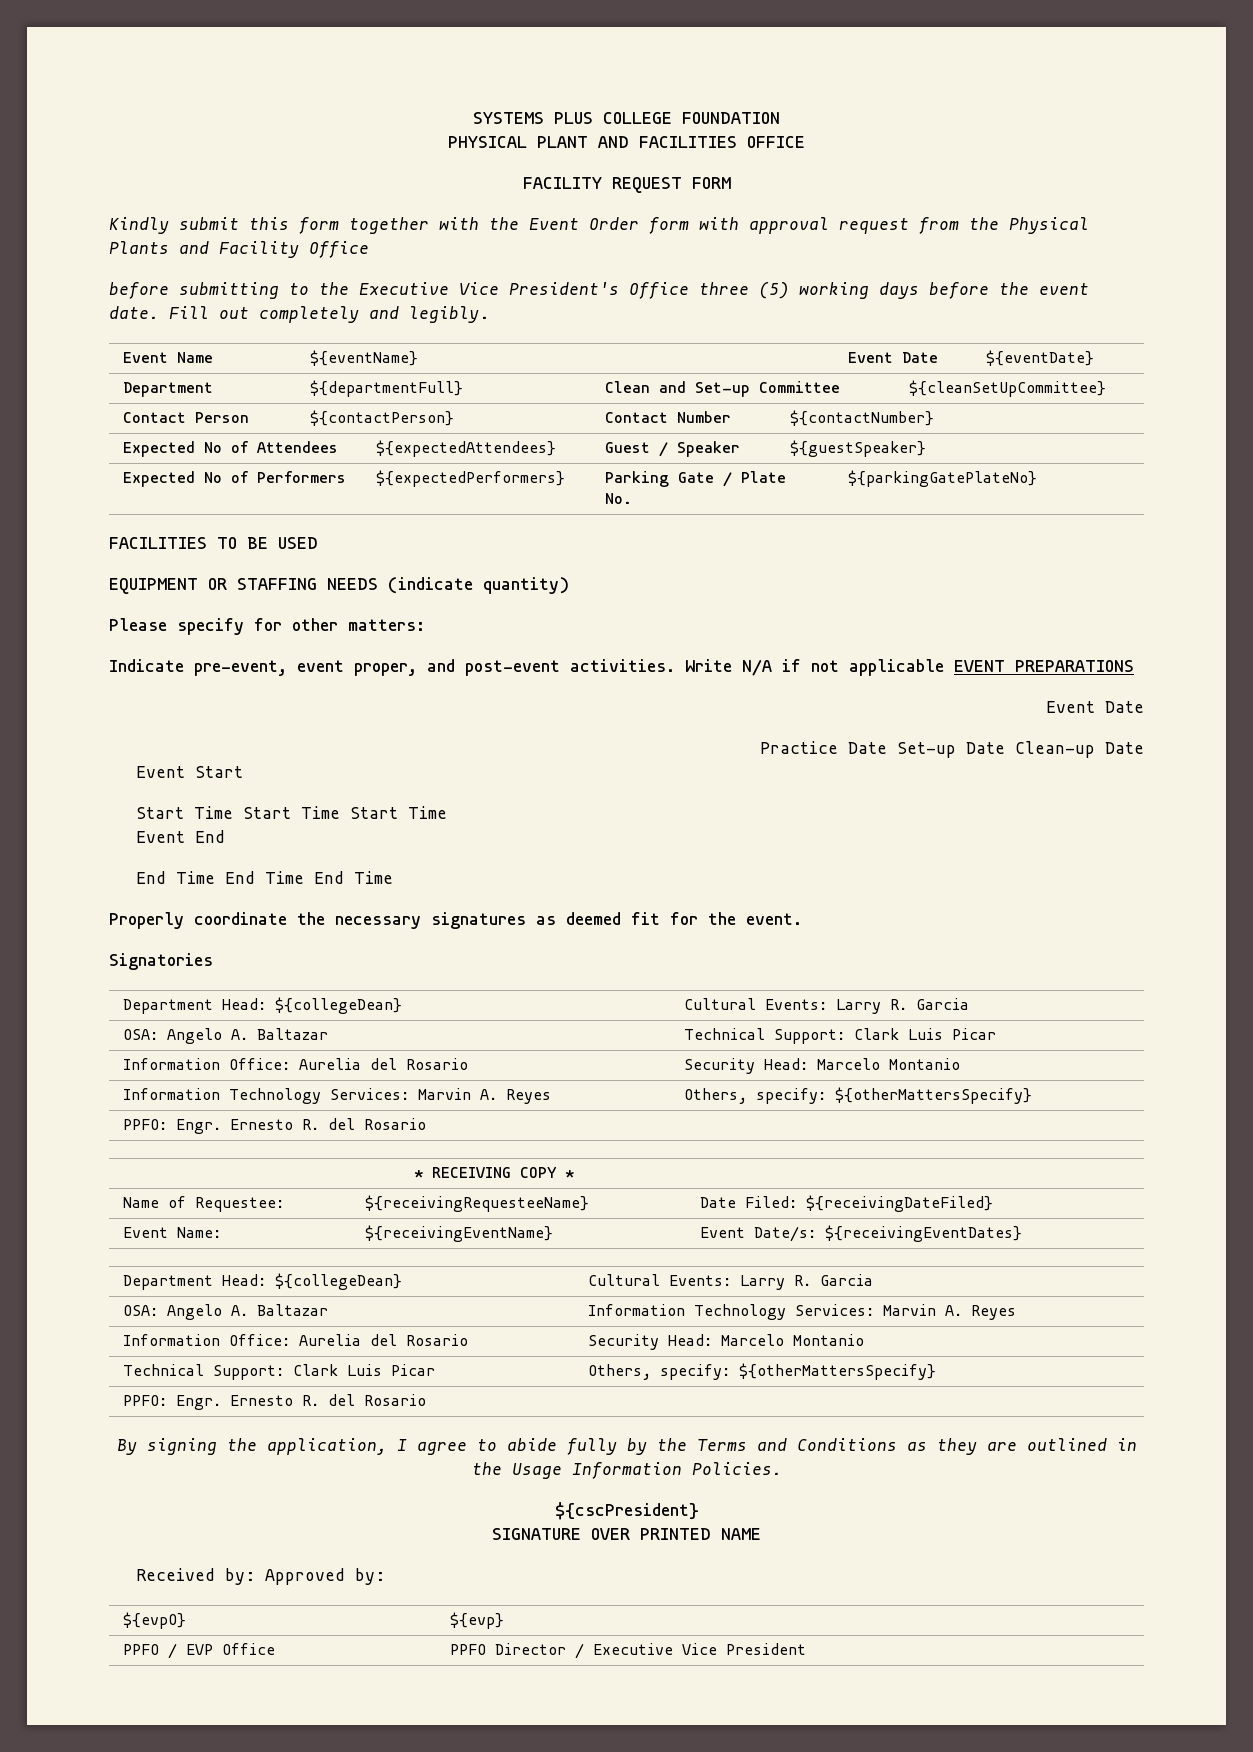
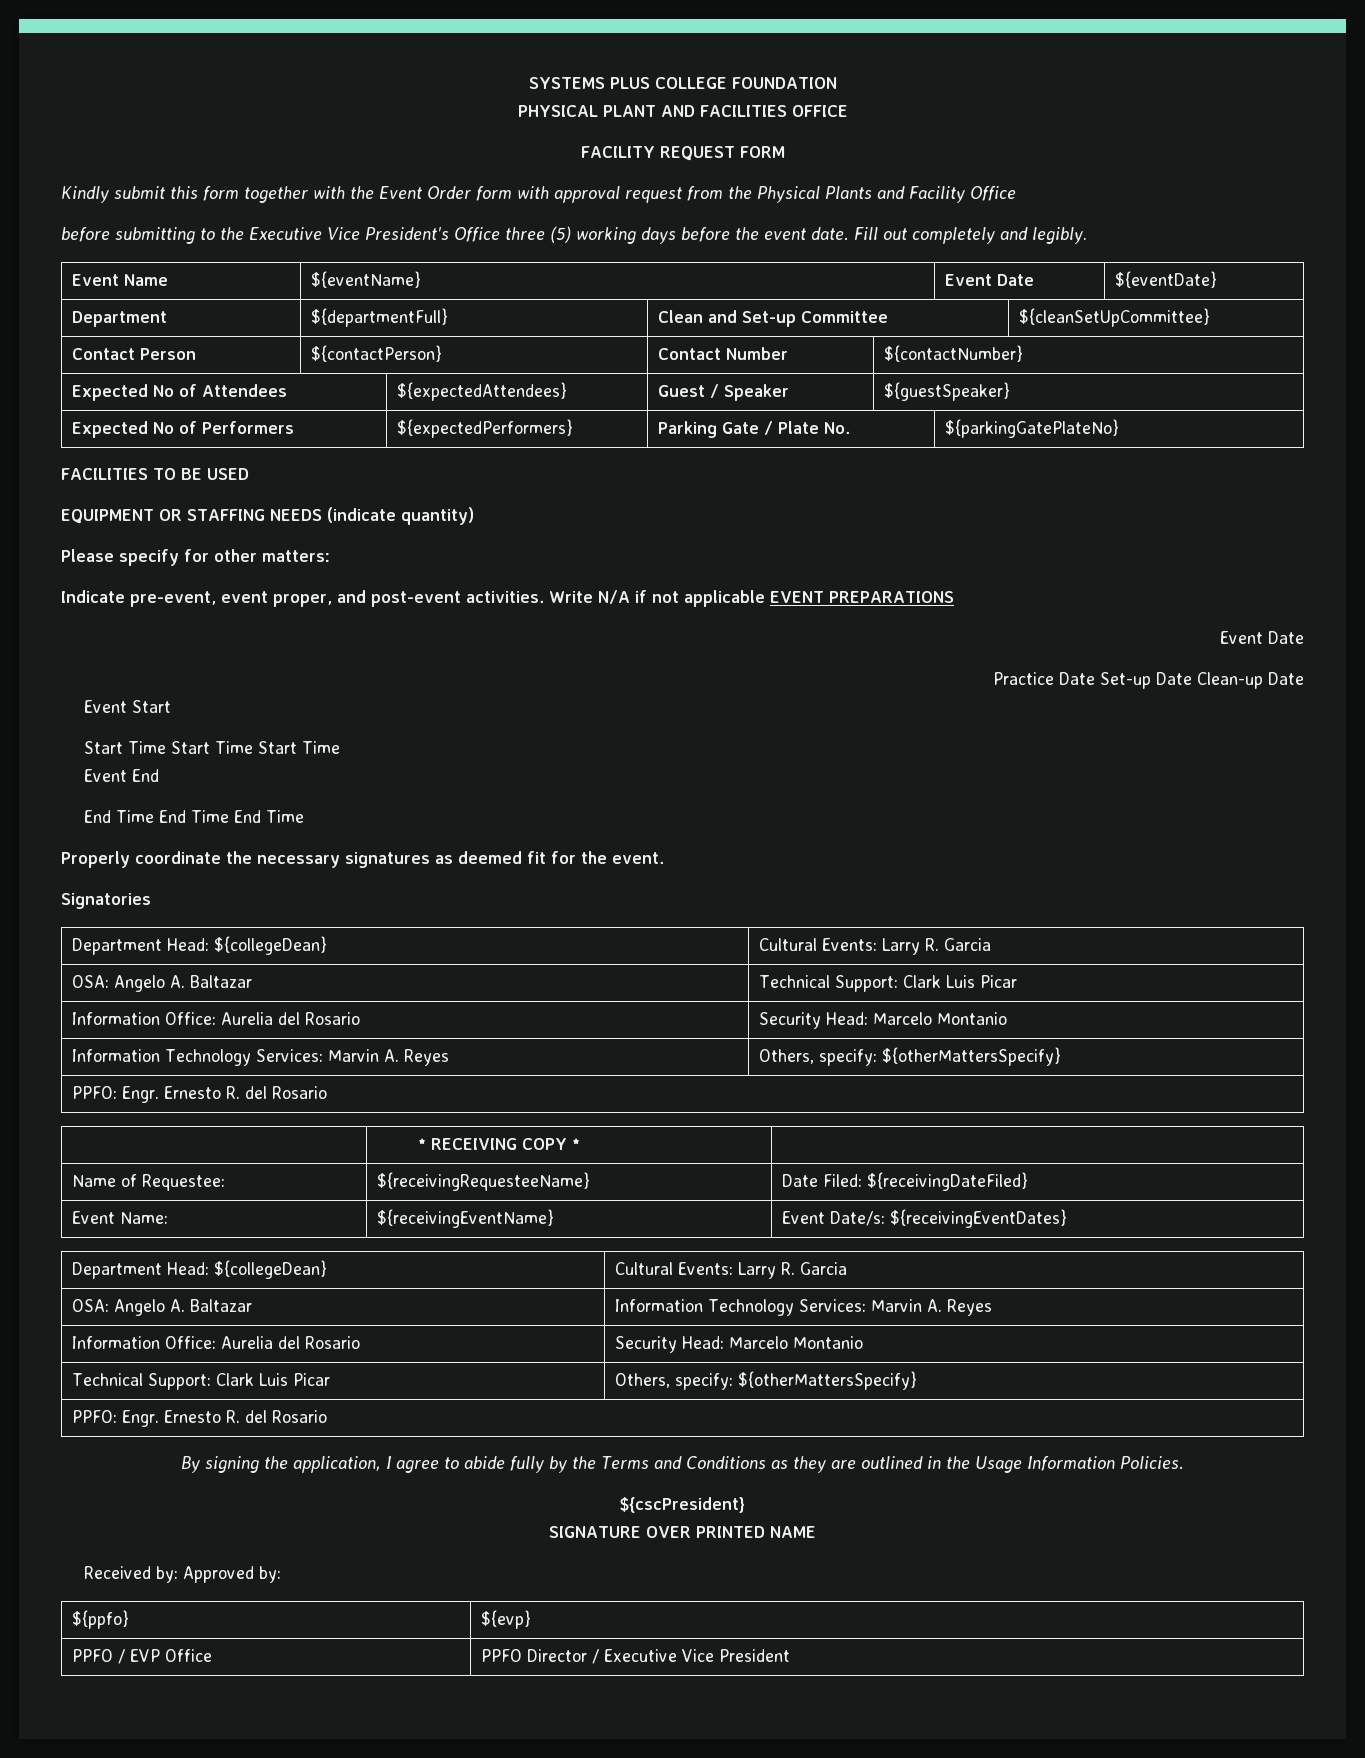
[122,1612,186,1629] ${evpO} -> [71,1610,129,1629] ${ppfo}

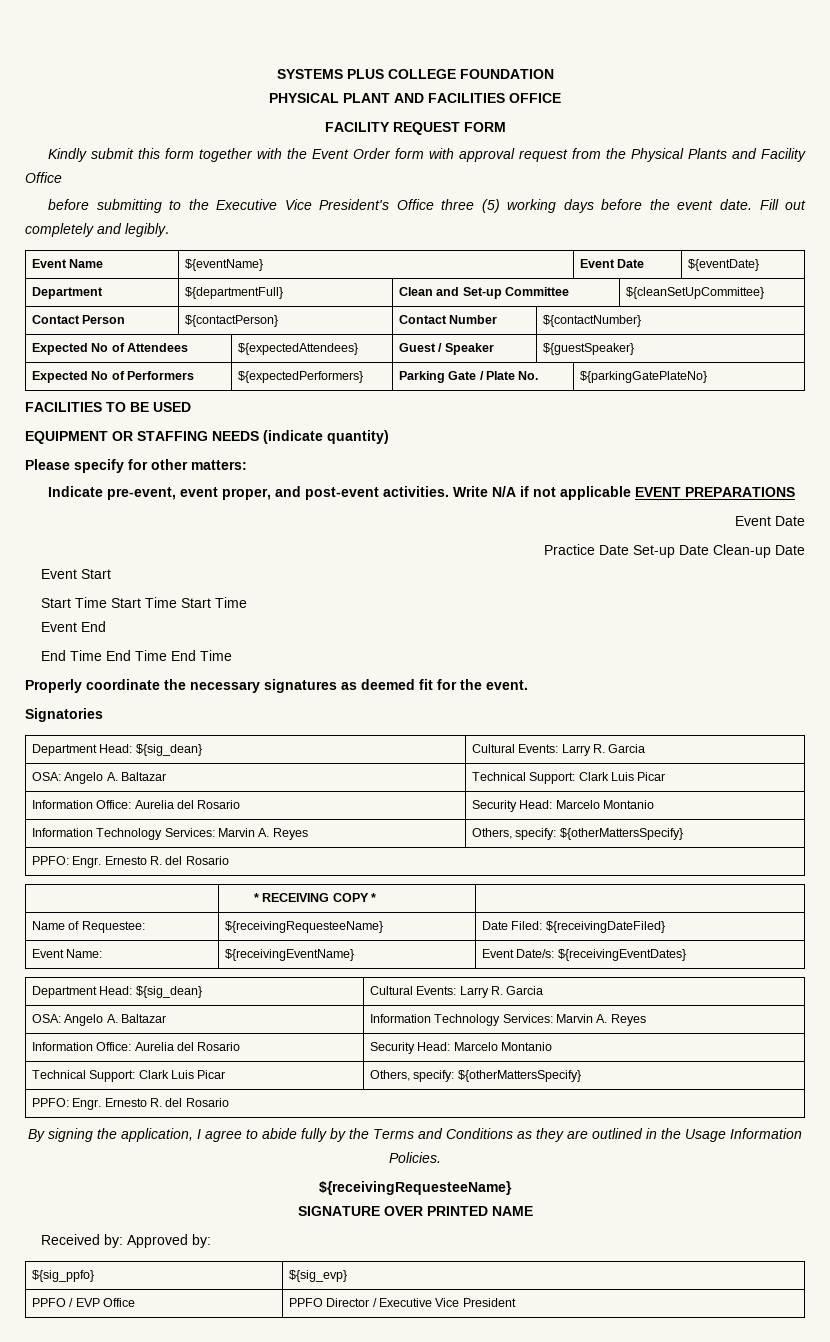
[213,936,327,955] ${collegeDean} -> [135,744,202,756] ${sig_dean}
[213,1260,327,1279] ${collegeDean} -> [135,986,202,998] ${sig_dean}
[620,1497,745,1513] ${cscPresident} -> [319,1181,512,1195] ${receivingRequesteeName}
[71,1610,129,1629] [480,1610,531,1629] ${ppfo} | ${evp} -> [31,1270,94,1282] [288,1270,347,1282] ${sig_ppfo} | ${sig_evp}

